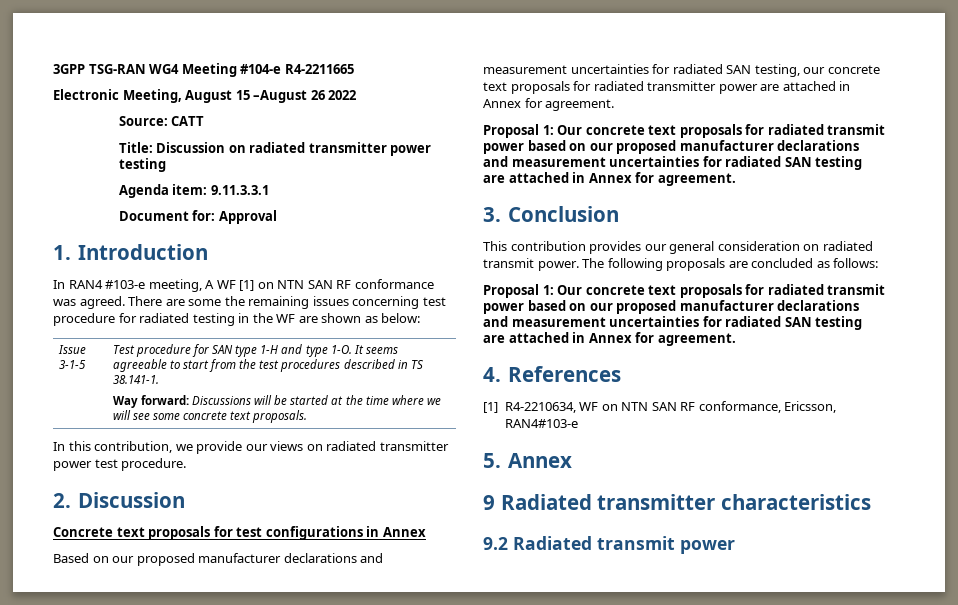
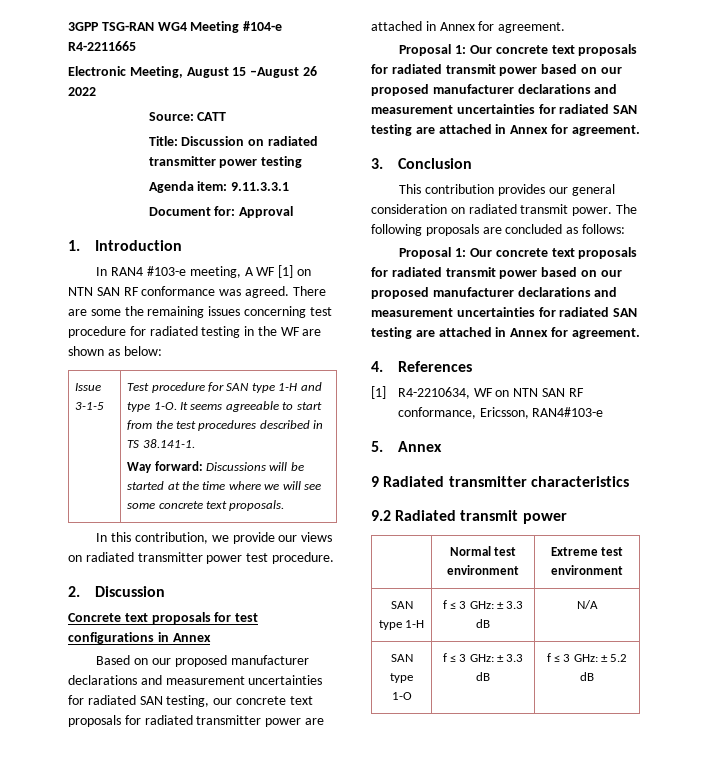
(735, 547) none -> [449,546,517,556] [447,565,519,575] [550,547,624,556] [551,565,623,575] [390,601,413,609] [378,620,425,630] [442,600,524,609] [476,619,490,628] [576,600,598,609] [390,654,413,662] [390,673,413,683] [391,692,412,700] [442,653,524,662] [476,672,490,681] [546,653,628,662] [580,672,594,681] // | Normal test environment | Extreme test environment // SAN type 1-H | f ≤ 3 GHz: ± 3.3 dB | N/A // SAN type 1-O | f ≤ 3 GHz: ± 3.3 dB | f ≤ 3 GHz: ± 5.2 dB

